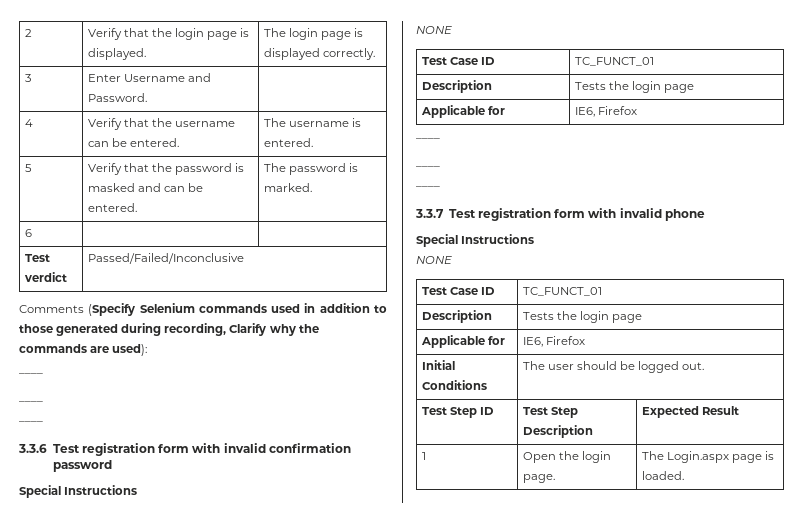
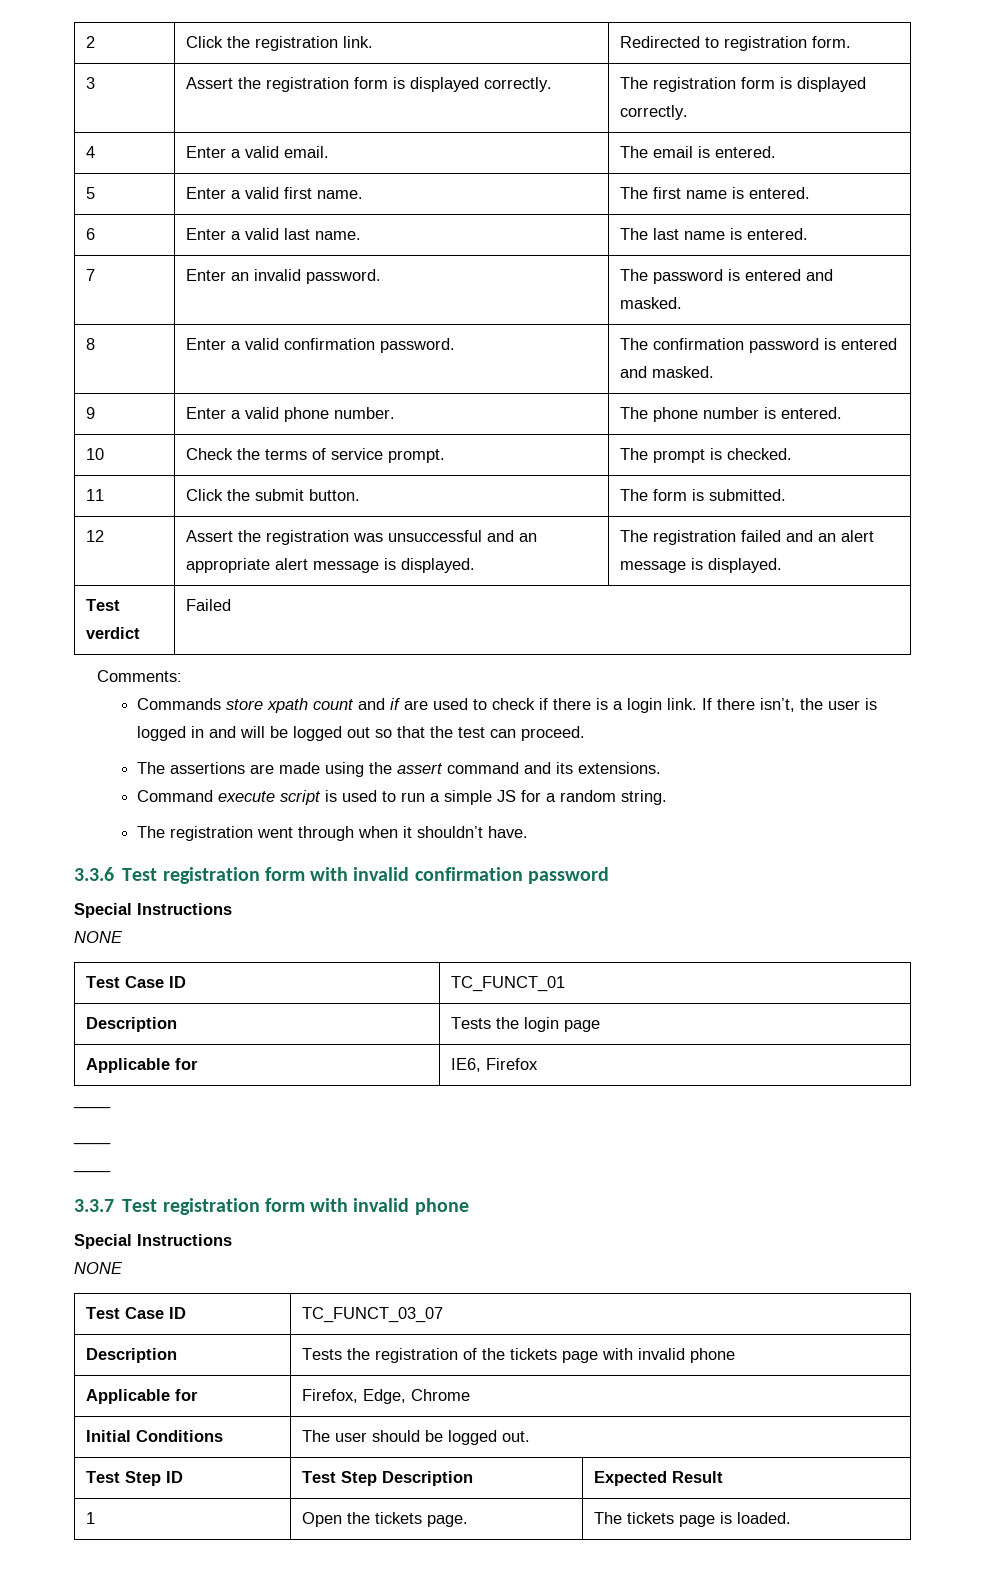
[87,28,250,40] [87,48,146,60] [263,28,351,40] Verify that the login page is displayed. | The login page -> [185,36,373,51] [619,36,851,51] [85,77,95,89] [185,77,552,92] [619,77,775,92] Click the registration link. | Redirected to registration form. // 3 | Assert the registration form is displayed correctly. | The registration form
[24,74,31,82] [87,73,211,82] [87,93,147,102] [24,119,33,127] [87,118,235,130] [87,138,179,147] [263,118,349,127] 3 | Enter Username and Password. | // 4 | Verify that the username can be entered. | The username -> [85,146,95,158] [185,146,329,158] [619,146,693,158] 4 | Enter a valid email. | The email
[87,163,244,175] [87,183,203,192] [87,203,137,212] [263,163,358,175] [263,183,312,192] [24,229,32,237] [24,254,50,262] [23,272,67,282] [87,253,244,264] [19,303,387,316] [19,323,319,336] [19,344,148,356] [19,373,43,374] [19,401,43,402] [19,421,43,422] Verify that the password is masked and can be entered. | The password is marked. // 6 | | // Test verdict | Passed/Failed/Inconclusive // Comments (Specify Selenium commands used in addition to those generated during recording, Clarify why the commands are used): // ____ // ____ // ____ -> [185,187,363,199] [619,187,810,199] [85,228,95,240] [185,228,361,240] [619,228,808,240] [85,269,95,281] [185,269,381,284] [619,269,833,284] [619,297,682,309] [85,338,95,350] [185,338,455,353] [619,338,897,353] [619,366,714,378] [85,407,95,419] [185,407,395,422] [619,407,842,422] [85,448,104,460] [185,448,445,463] [619,448,792,463] [85,489,104,501] [185,489,360,501] [619,489,786,501] [85,530,104,542] [185,530,537,545] [185,558,475,573] [619,530,874,545] [619,558,782,573] [85,599,120,611] [85,627,140,639] [185,599,231,611] [96,670,182,682] [137,698,878,713] [137,726,586,741] [137,762,662,777] [137,790,668,805] [137,826,529,841] Enter a valid first name. | The first name is entered. // 6 | Enter a valid last name. | The last name is entered. // 7 | Enter an invalid password. | The password is entered and masked. // 8 | Enter a valid confirmation password. | The confirmation password is entered and masked. // 9 | Enter a valid phone number. | The phone number is entered. // 10 | Check the terms of service prompt. | The prompt is checked. // 11 | Click the submit button. | The form is submitted. // 12 | Assert the registration was unsuccessful and an appropriate alert message is displayed. | The registration failed and an alert message is displayed. // Test verdict | Failed // Comments: // Commands store xpath count and if are used to check if there is a login link. If there isn’t, the user is logged in and will be logged out so that the test can proceed. // The assertions are made using the assert command and its extensions. // Command execute script is used to run a simple JS for a random string. // The registration went through when it shouldn’t have.
[522,287,602,296] [421,310,492,323] [522,311,642,323] [420,335,505,348] [522,336,585,347] TC_FUNCT_01 // Description | Tests the login page // Applicable for | IE6, Firefox -> [301,1307,443,1323] [85,1348,177,1363] [301,1348,735,1363] [85,1389,198,1404] [301,1389,470,1404] TC_FUNCT_03_07 // Description | Tests the registration of the tickets page with invalid phone // Applicable for | Firefox, Edge, Chrome
[581,451,611,463] login -> [374,1512,422,1524] tickets
[666,451,729,463] Login.aspx -> [626,1512,674,1524] tickets

